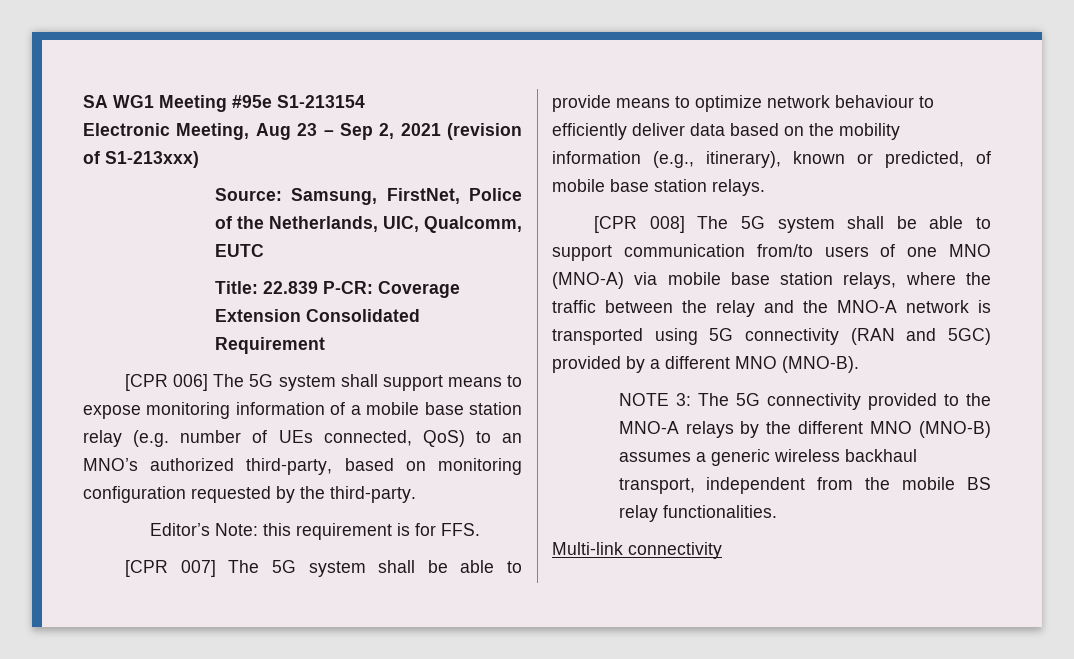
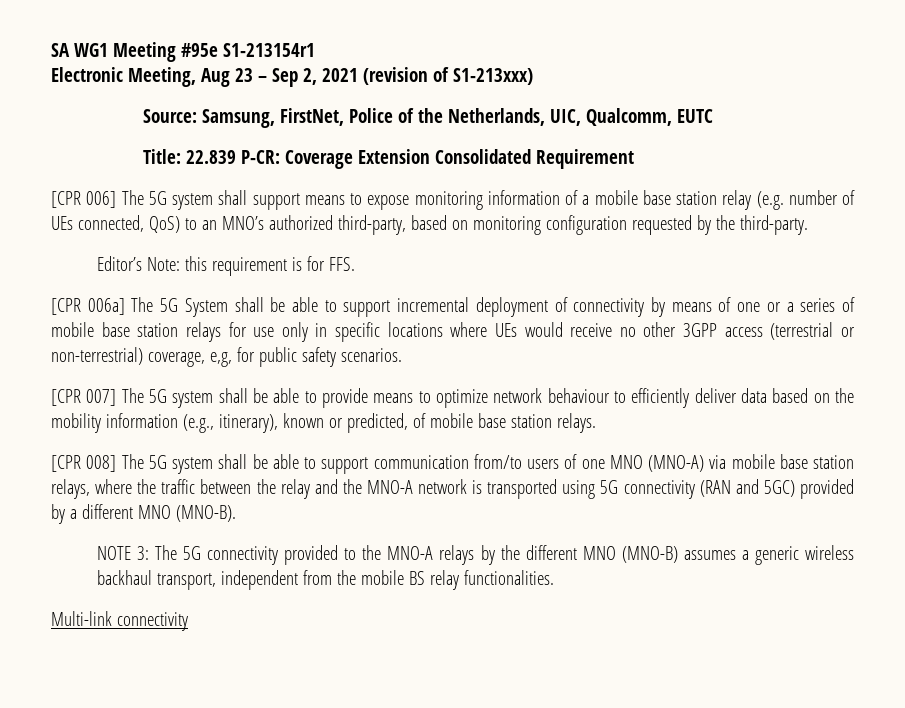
[277,95,365,108] S1-213154 -> [222,43,315,57] S1-213154r1
(480, 529) none -> [51,297,855,317] [51,322,856,342] [51,347,402,367] // [CPR 006a] The 5G System shall be able to support incremental deployment of connectivity by means of one or a series of mobile base station relays for use only in specific locations where UEs would receive no other 3GPP access (terrestrial or non-terrestrial) coverage, e,g, for public safety scenarios.

